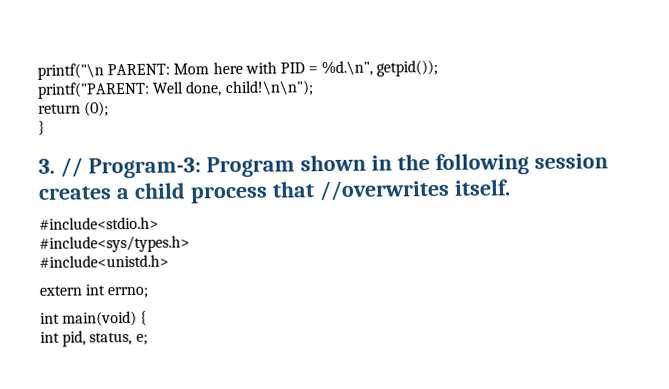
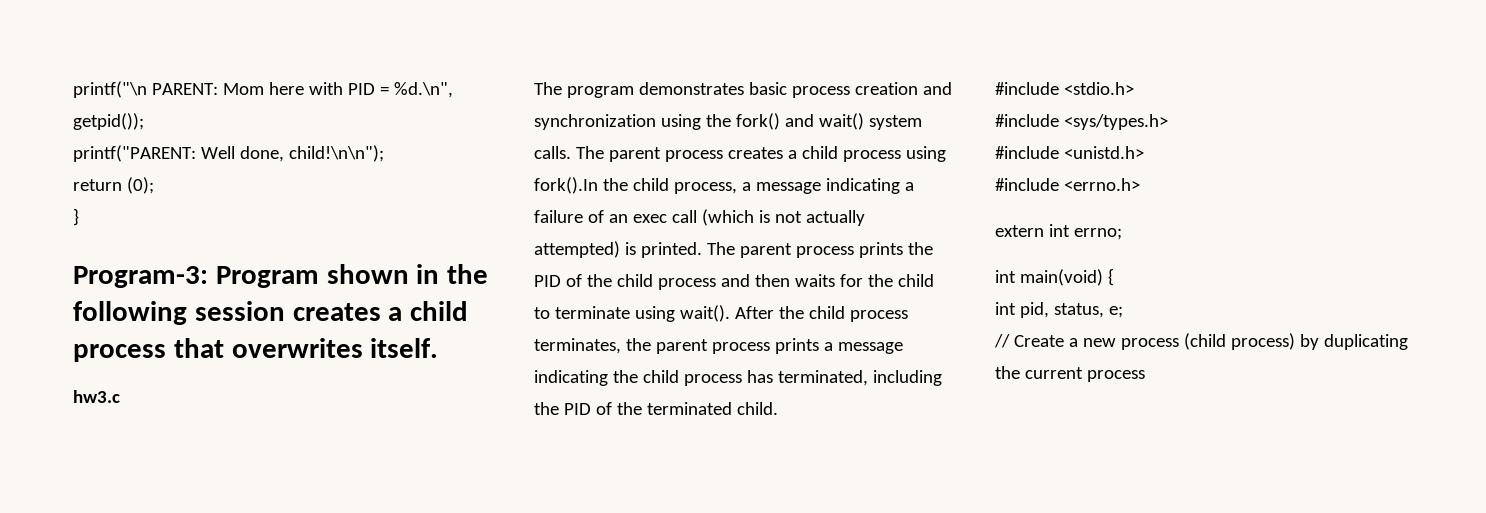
[38,157,83,178] 3. // -> (79, 217) none
[318,179,450,202] //overwrites -> [231,338,363,358] overwrites
[39,216,159,230] [39,235,190,253] [39,254,169,268] #include<stdio.h> // #include<sys/types.h> // #include<unistd.h> -> [73,390,120,403] [534,82,952,98] [534,113,922,130] [534,146,946,162] [534,177,914,194] [534,209,865,226] [534,241,933,258] [534,274,934,290] [534,305,908,322] [534,338,903,354] [534,370,942,386] [534,402,778,415] [995,82,1134,95] [995,114,1168,130] [995,146,1144,159] [995,178,1140,191] hw3.c // The program demonstrates basic process creation and synchronization using the fork() and wait() system calls. The parent process creates a child process using fork().In the child process, a message indicating a failure of an exec call (which is not actually attempted) is printed. The parent process prints the PID of the child process and then waits for the child to terminate using wait(). After the child process terminates, the parent process prints a message indicating the child process has terminated, including the PID of the terminated child. // #include <stdio.h> // #include <sys/types.h> // #include <unistd.h> // #include <errno.h>
(148, 339) none -> [994,333,1408,350] [995,366,1145,382] // // Create a new process (child process) by duplicating the current process

